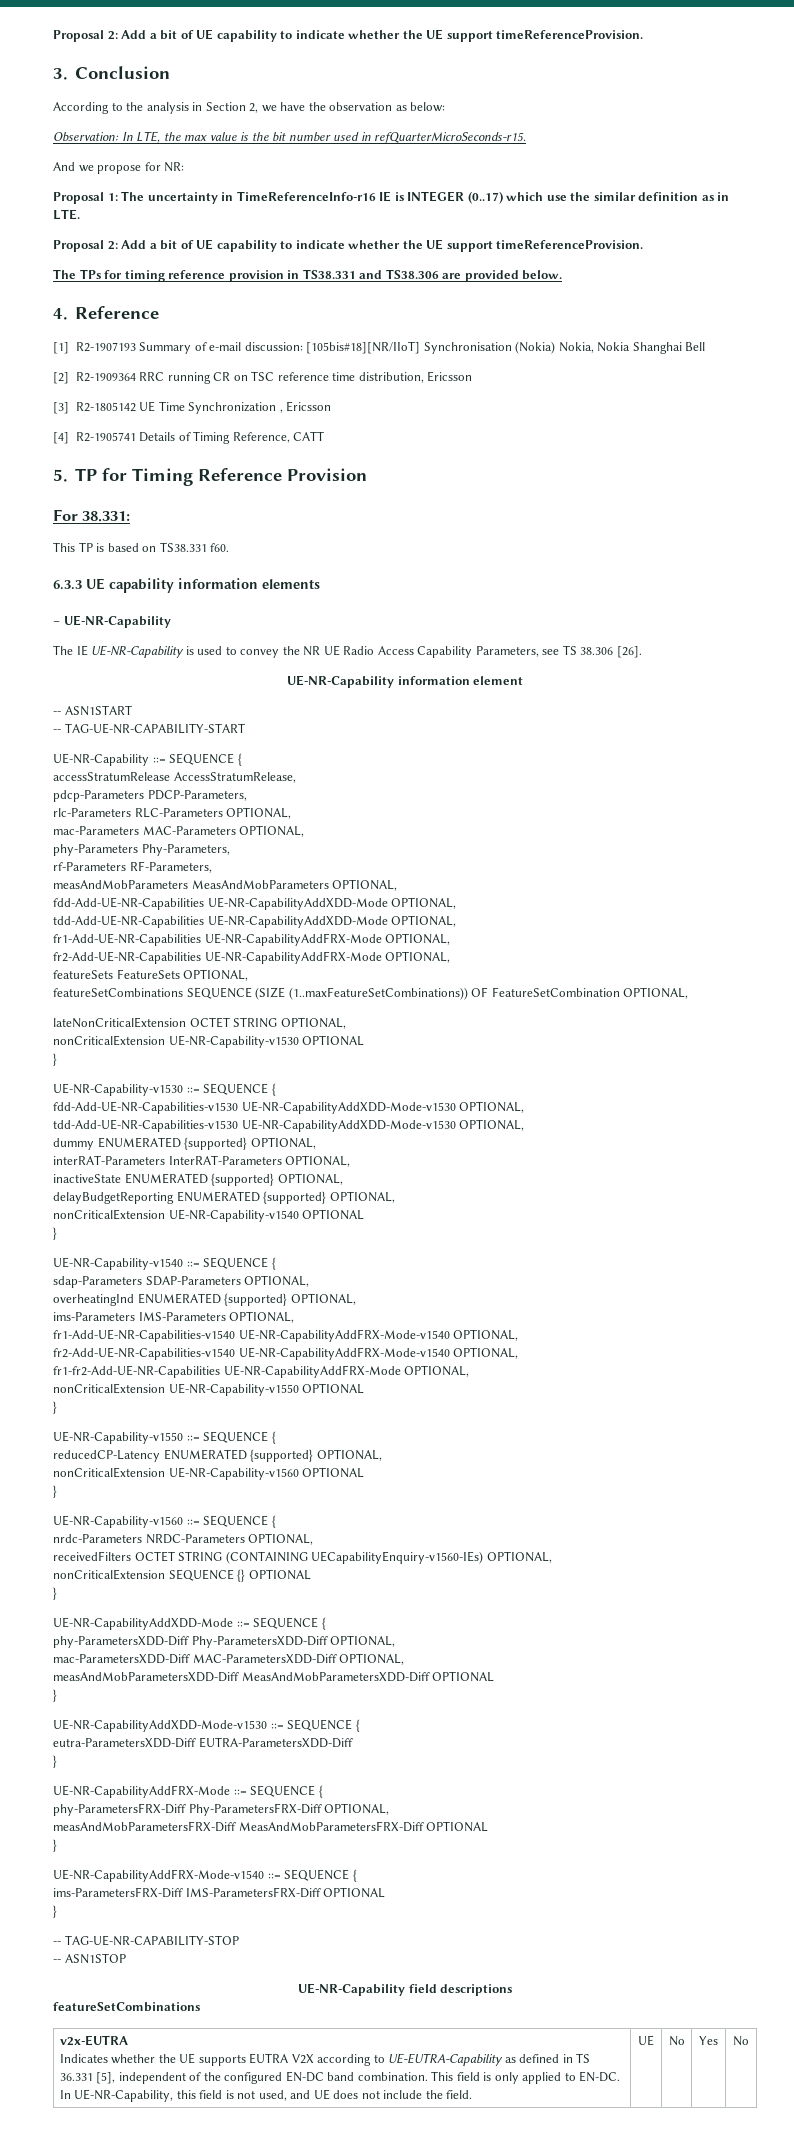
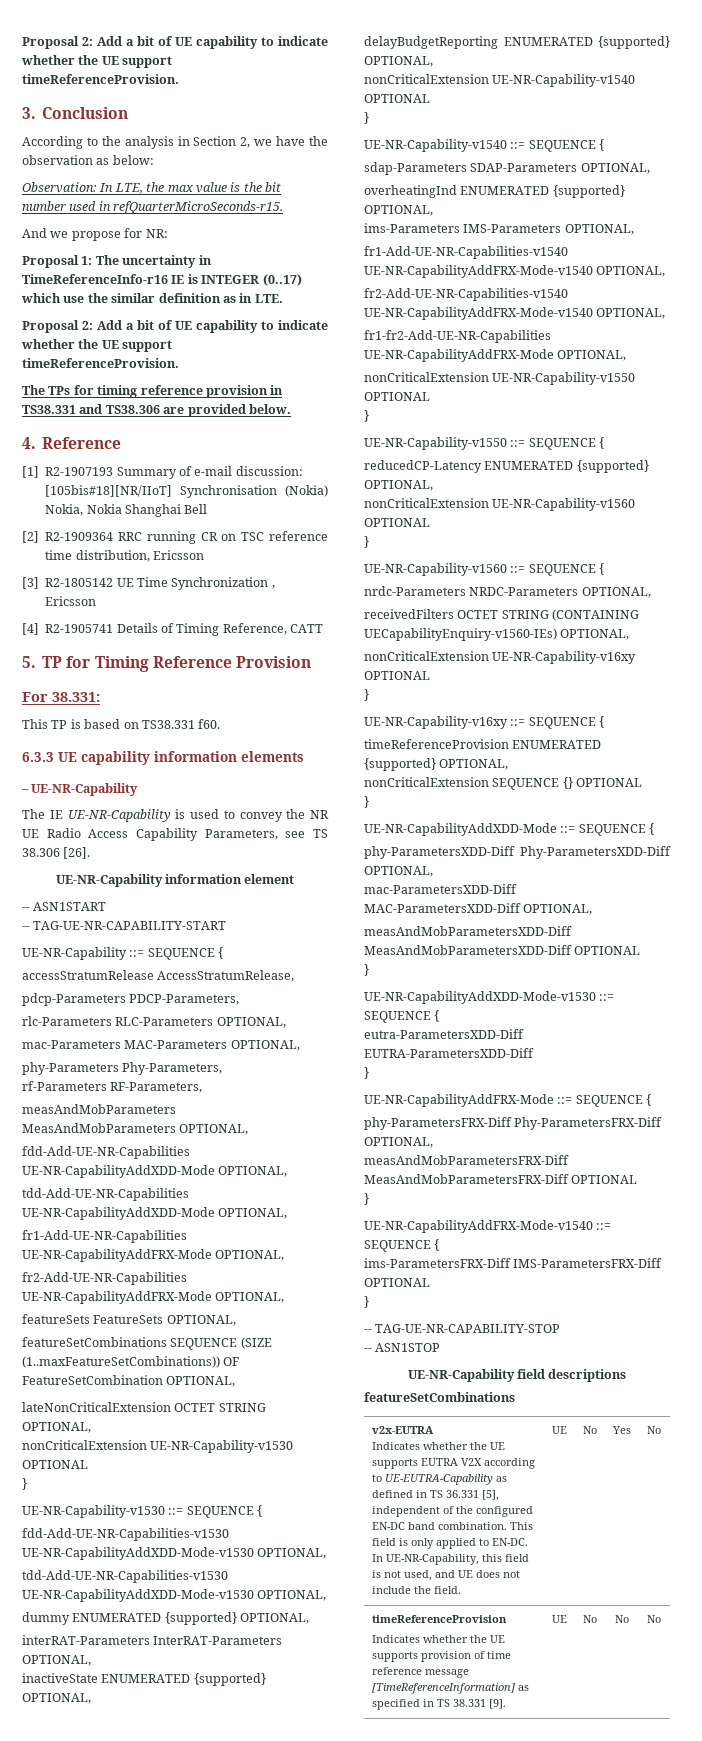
(552, 1557) none -> [364,651,637,664] [364,671,430,680] [364,689,369,701] [364,716,605,729] [364,739,602,749] [364,758,509,771] // nonCriticalExtension UE-NR-Capability-v16xy OPTIONAL // } // UE-NR-Capability-v16xy ::= SEQUENCE { // timeReferenceProvision ENUMERATED {supported} OPTIONAL,
(749, 2041) none -> [371,1615,507,1623] [371,1635,505,1643] [371,1651,511,1662] [371,1667,469,1678] [371,1683,529,1694] [371,1699,506,1710] [551,1615,567,1623] [582,1615,597,1623] [614,1615,629,1623] [647,1615,661,1623] // timeReferenceProvision // Indicates whether the UE supports provision of time reference message [TimeReferenceInformation] as specified in TS 38.331 [9]. | UE | No | No | No

